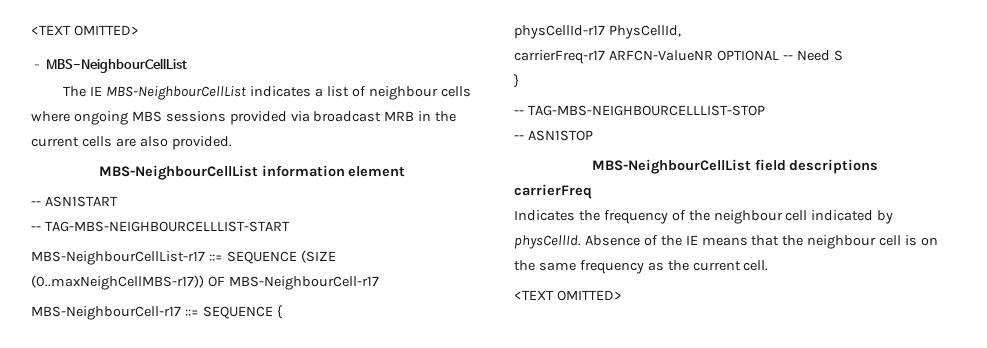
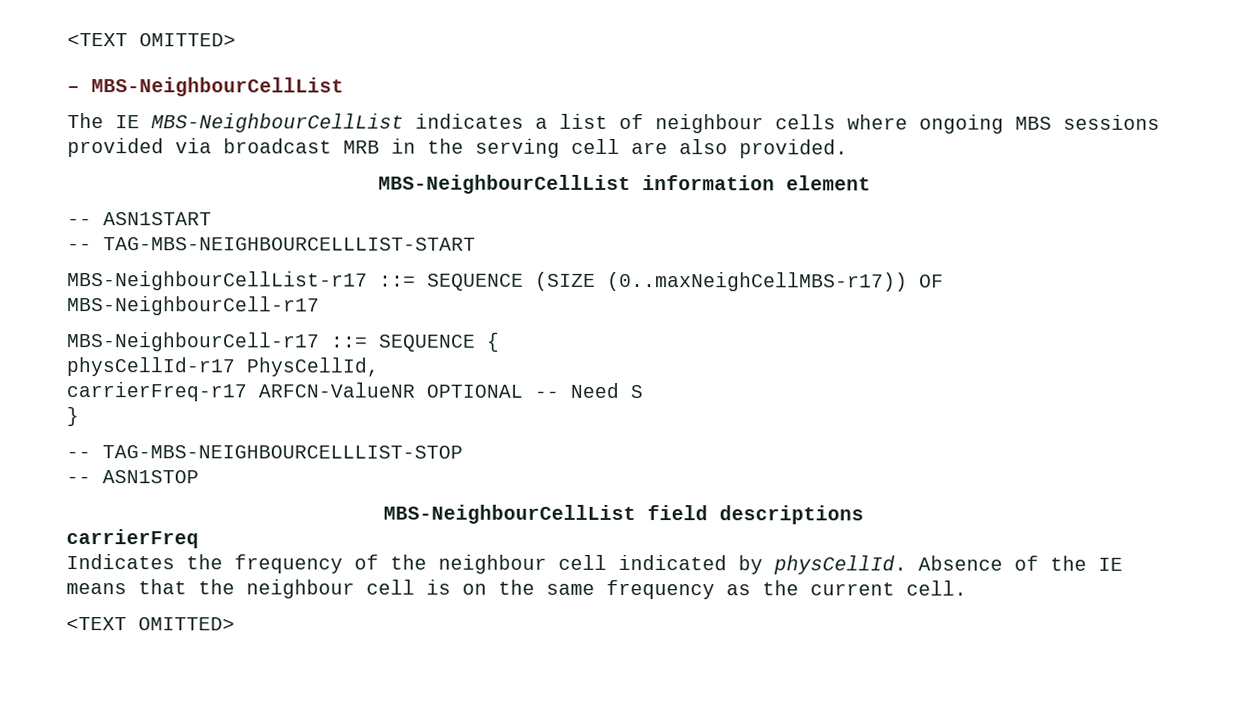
[31,136,112,147] current cells -> [475,138,620,158] serving cell

